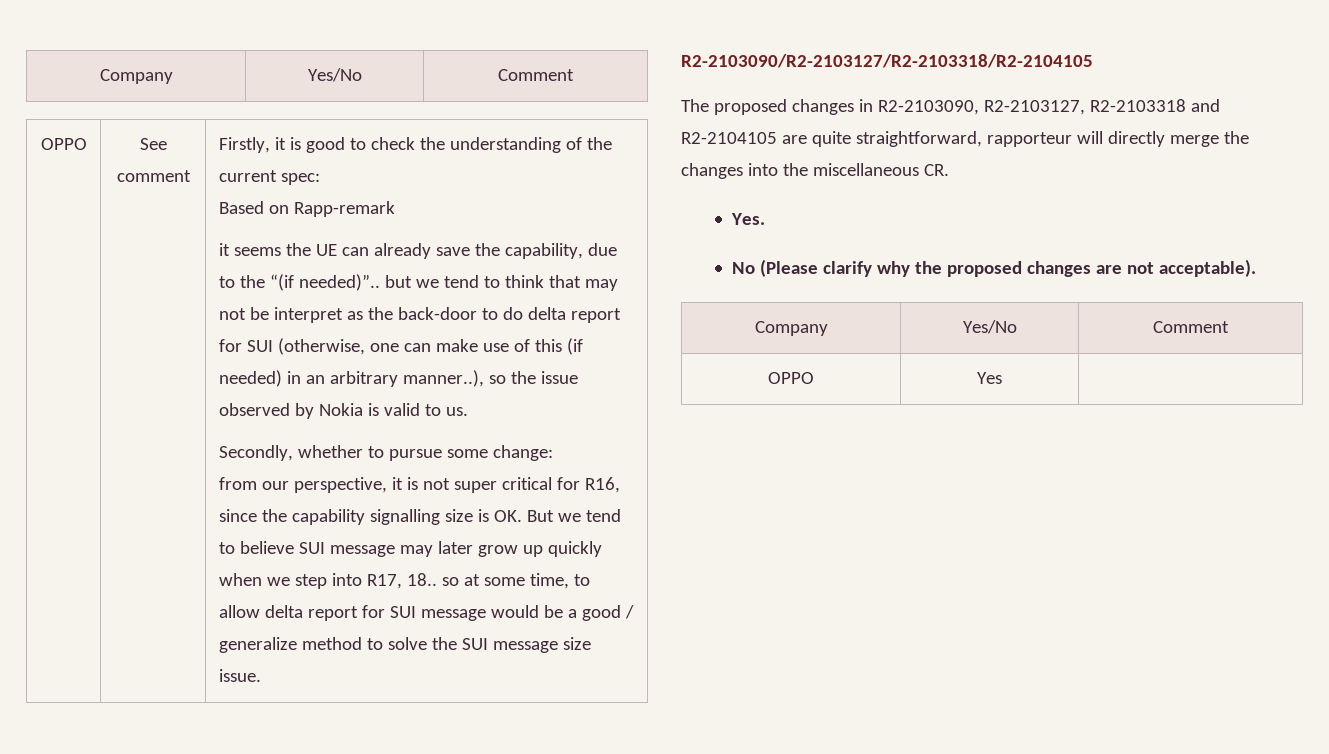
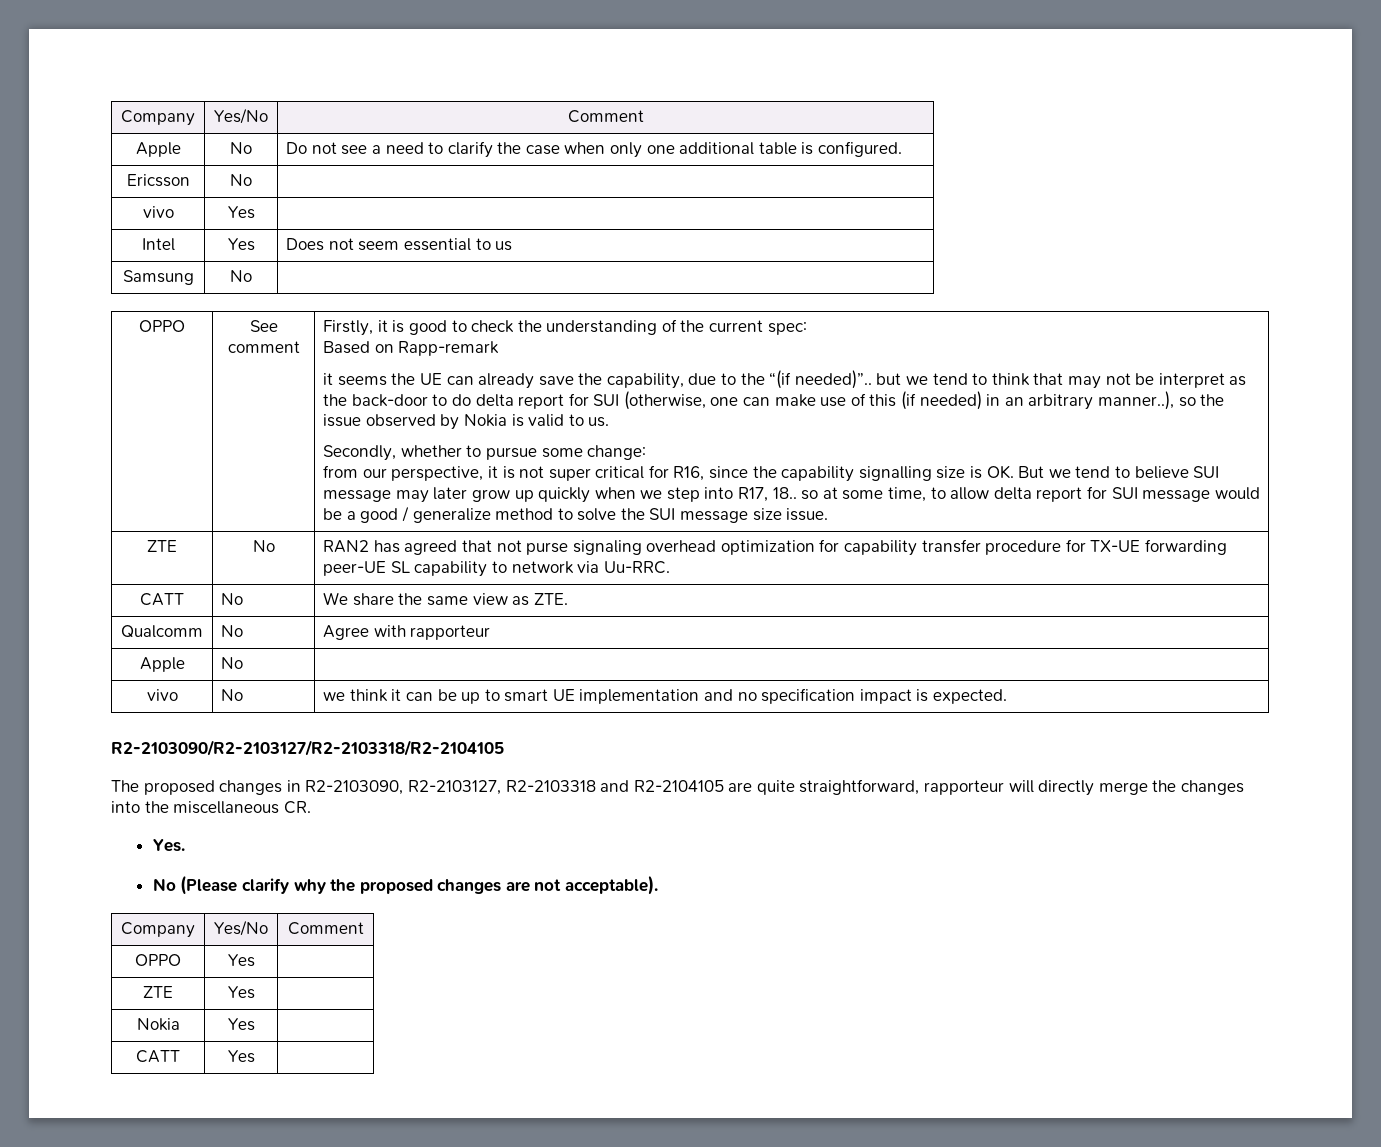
[99,69,173,84] [307,68,362,82] [498,69,574,81] Company | Yes/No | Comment -> [121,110,195,126] [214,108,268,124] [567,110,644,123] [135,142,181,157] [230,142,252,154] [286,141,903,158] [126,174,190,187] [230,174,252,186] [142,206,174,218] [227,206,255,219] [141,238,175,251] [227,238,255,251] [286,238,513,251] [122,270,194,285] [230,270,252,282] Company | Yes/No | Comment // Apple | No | Do not see a need to clarify the case when only one additional table is configured. // Ericsson | No | // vivo | Yes | // Intel | Yes | Does not seem essential to us // Samsung | No |
(261, 675) none -> [147,540,177,552] [252,540,275,552] [323,539,1228,556] [323,561,670,577] [140,593,184,606] [221,593,244,605] [323,592,568,606] [121,625,203,638] [221,625,244,637] [323,625,491,640] [139,657,185,672] [221,657,244,669] [146,689,178,701] [221,689,244,701] [323,688,1008,704] // ZTE | No | RAN2 has agreed that not purse signaling overhead optimization for capability transfer procedure for TX-UE forwarding peer-UE SL capability to network via Uu-RRC. // CATT | No | We share the same view as ZTE. // Qualcomm | No | Agree with rapporteur // Apple | No | // vivo | No | we think it can be up to smart UE implementation and no specification impact is expected.
(1002, 378) none -> [143,986,173,998] [227,986,255,999] [136,1018,180,1031] [227,1018,255,1031] [136,1050,180,1063] [227,1050,255,1063] // ZTE | Yes | // Nokia | Yes | // CATT | Yes |

